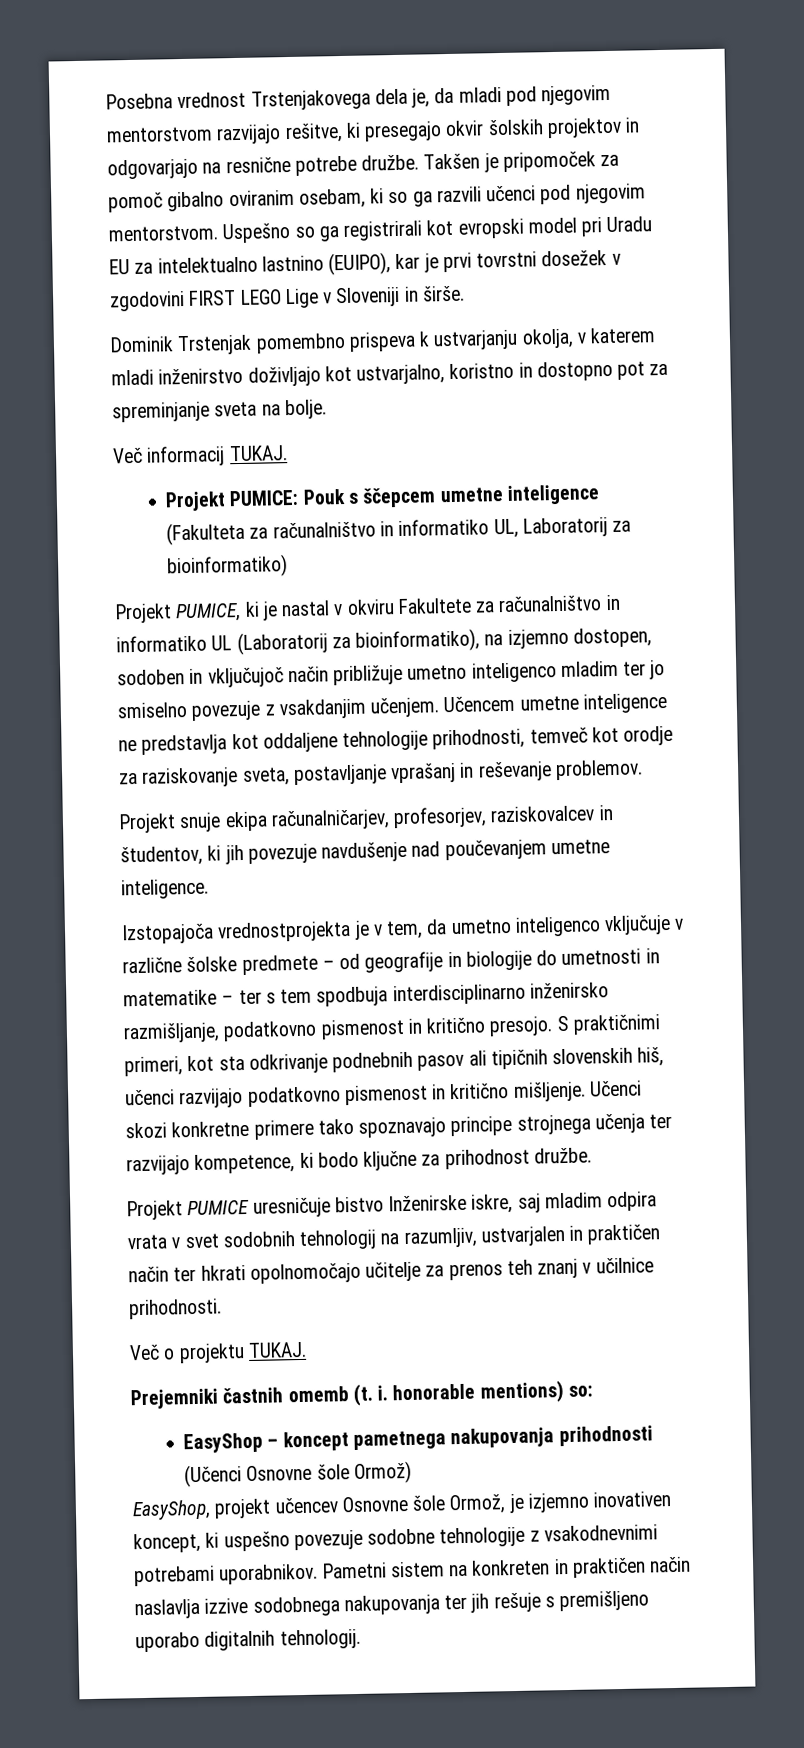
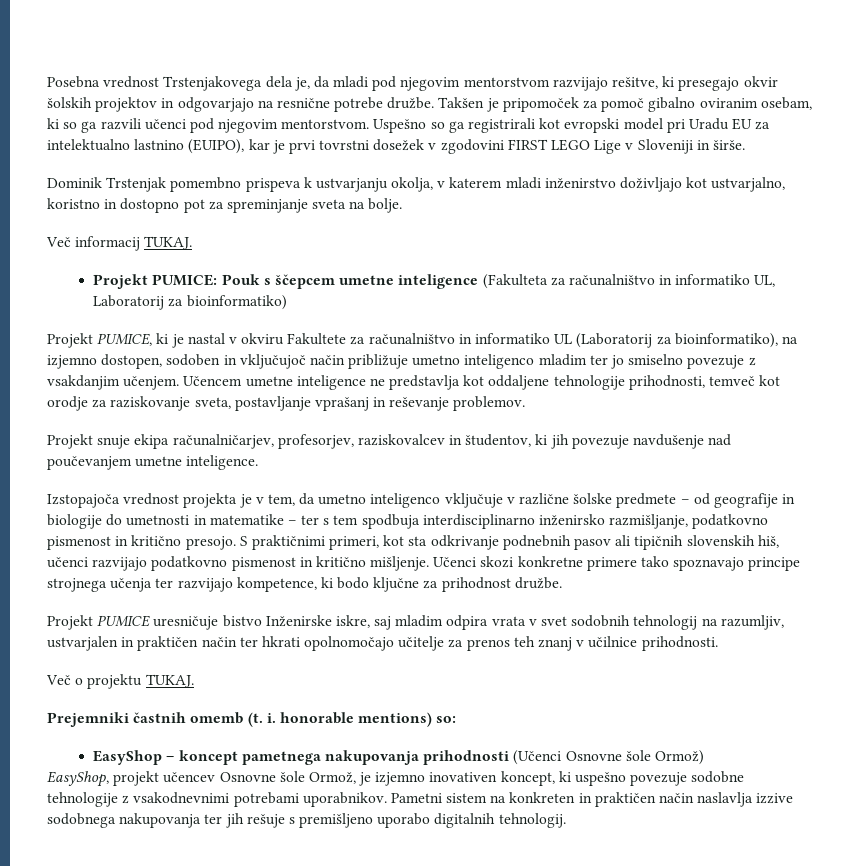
[217,920,352,943] vrednostprojekta -> [123,493,238,508] vrednost projekta

